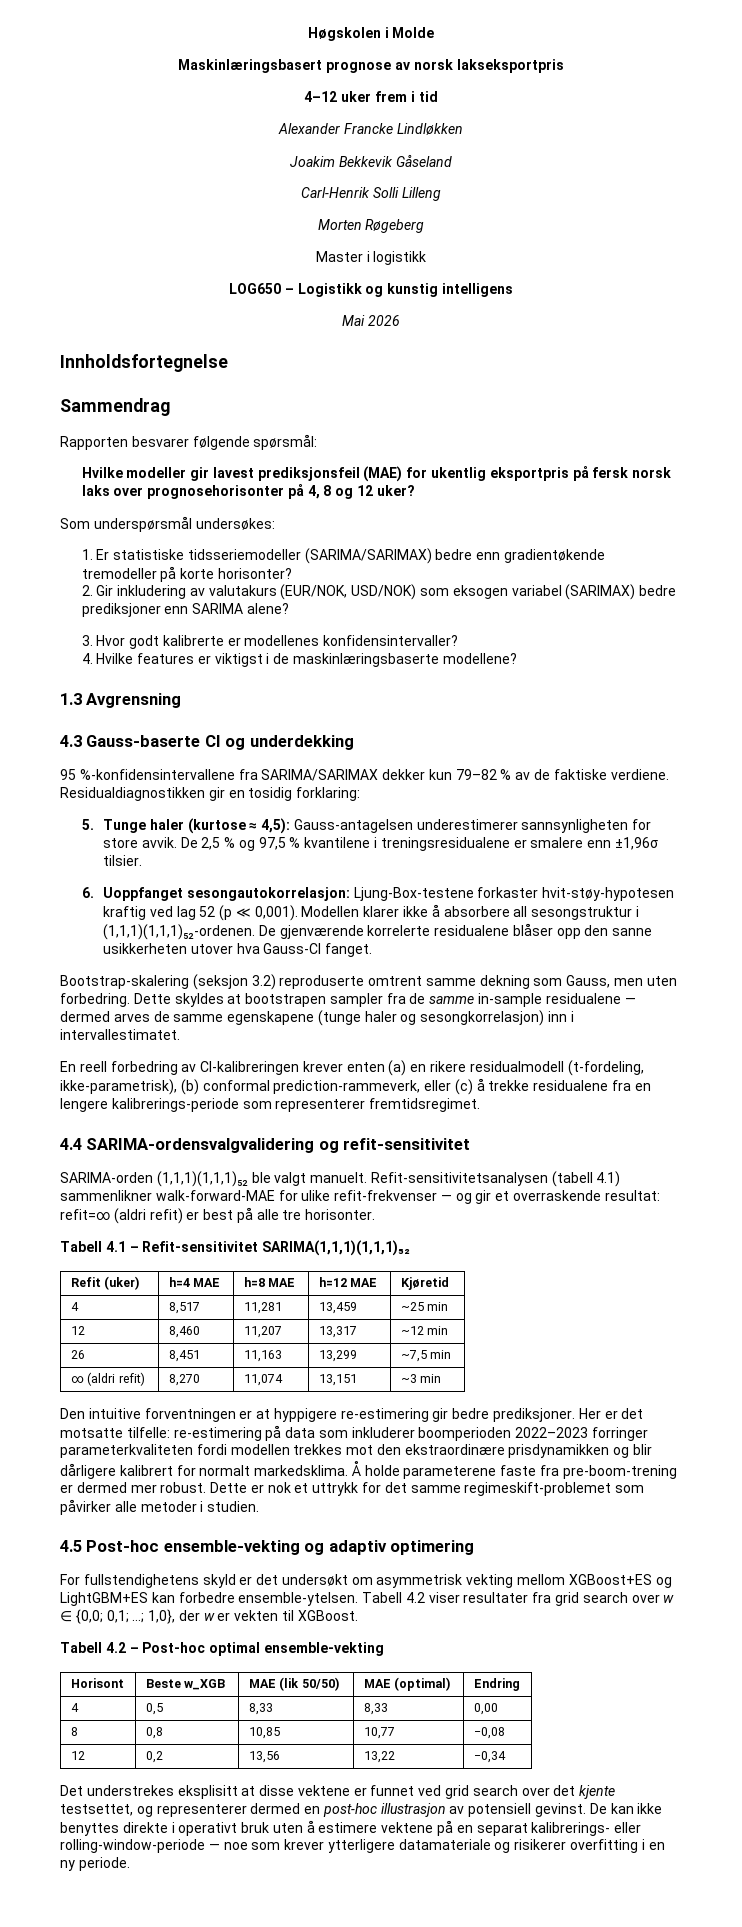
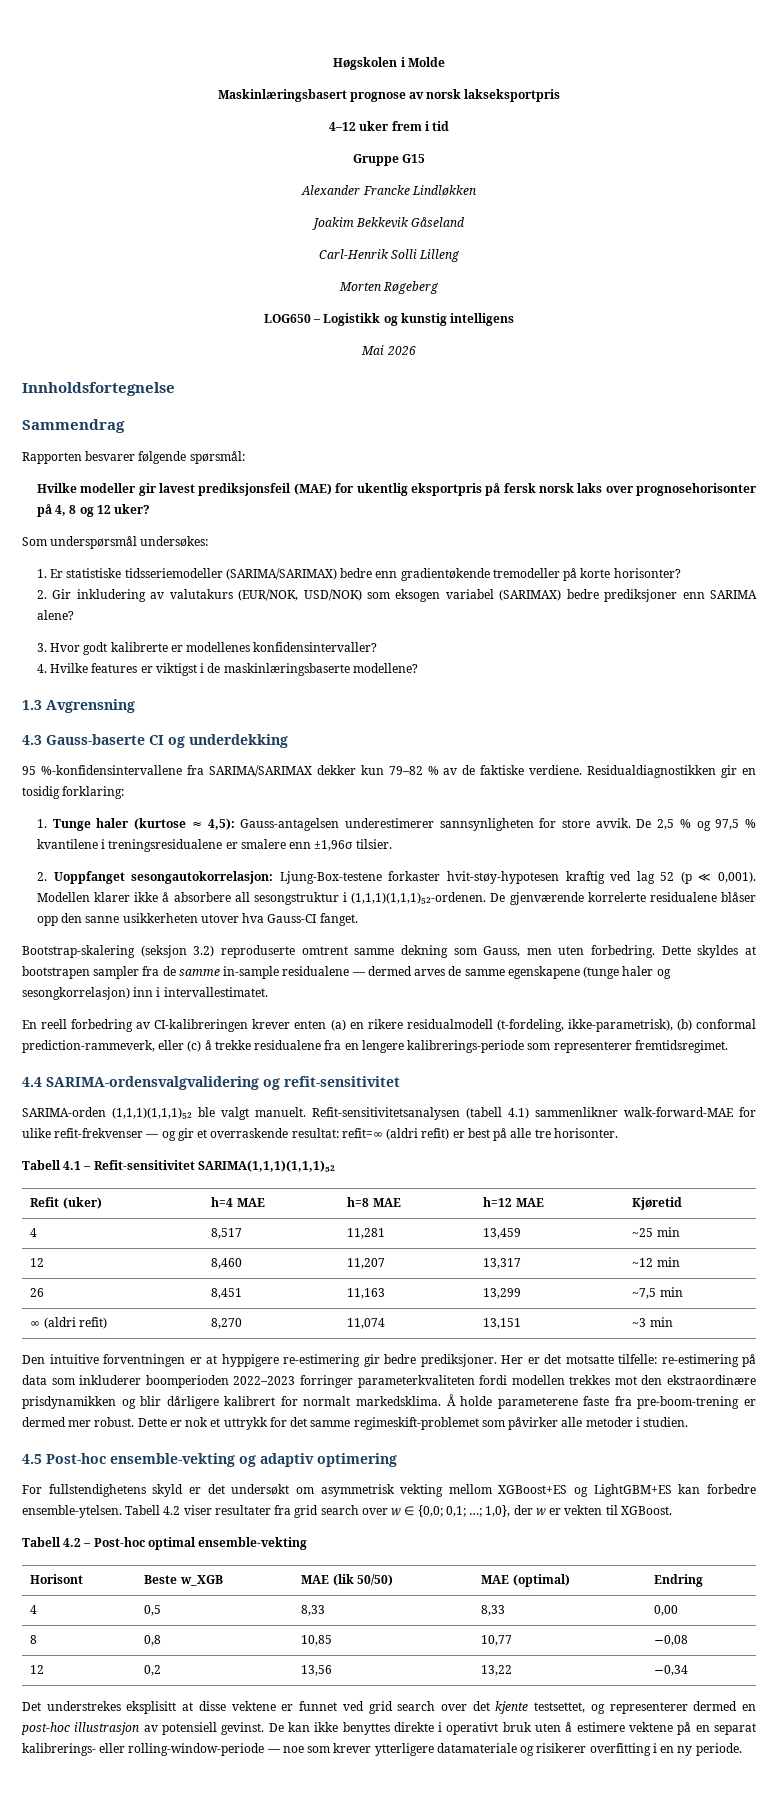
(438, 96) none -> [352,154,426,166] // Gruppe G15
[315,251,427,265] // Master i logistikk -> (440, 287) none
[81,819,94,830] 5. -> [37,819,48,828] 1.
[81,887,94,898] 6. -> [37,872,48,881] 2.

